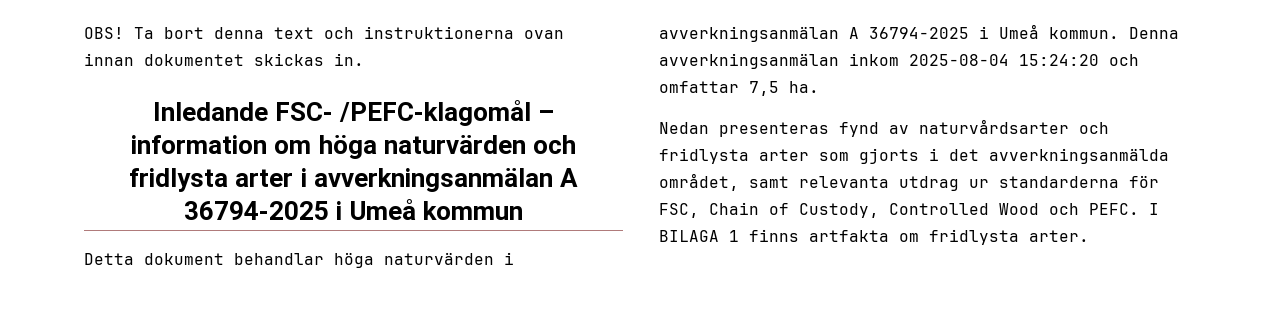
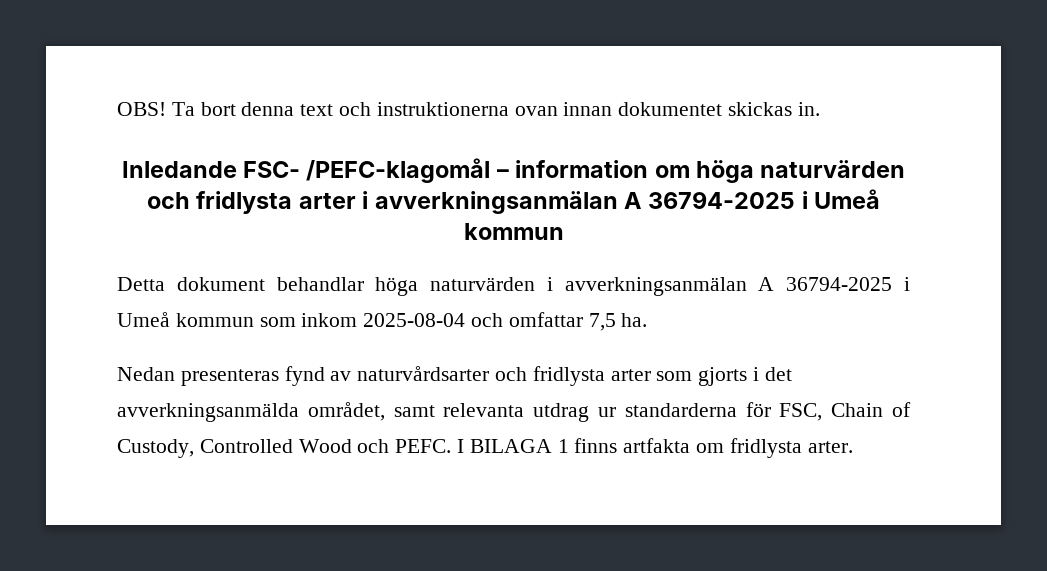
[1049,27,1179,39] [659,53,839,69] kommun. Denna avverkningsanmälan -> [175,313,296,327] kommun som
[1019,54,1099,66] 15:24:20 -> (466, 320) none

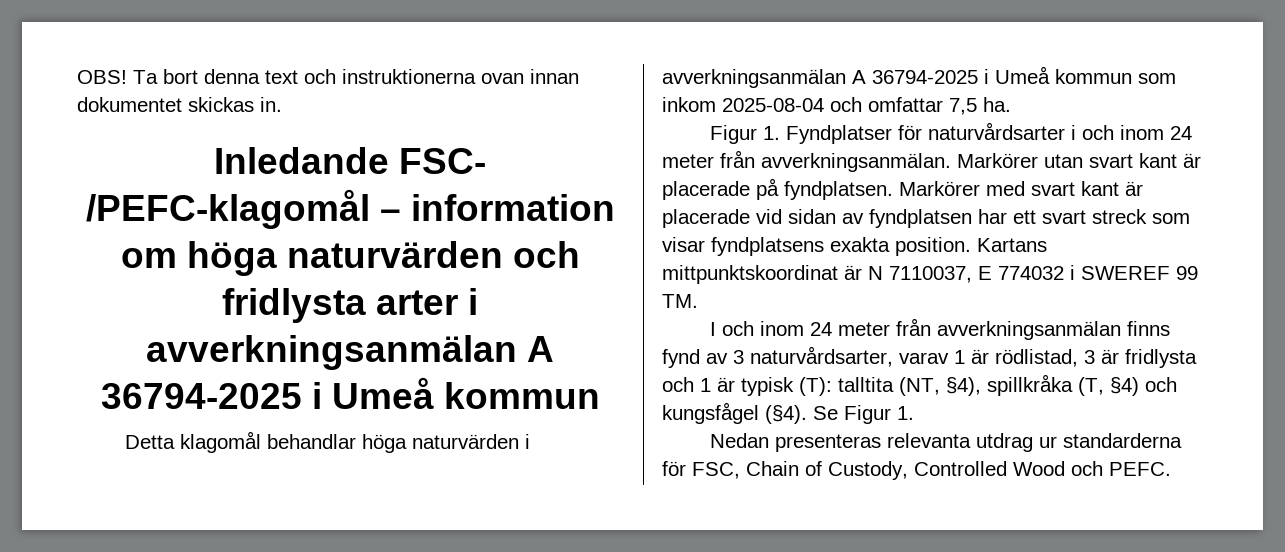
[176,277,265,291] dokument -> [180,431,262,453] klagomål
[117,366,792,386] [117,402,435,422] Nedan presenteras fynd av naturvårdsarter och fridlysta arter som gjorts i det avverkningsanmälda området, samt -> [710,122,1193,144] [662,150,1201,172] [662,178,1143,200] [662,209,1190,228] [662,237,1047,256] [662,265,1198,284] [662,294,698,308] [710,318,1171,340] [662,346,1197,368] [662,374,1177,396] [662,402,914,424] [710,433,882,452] Figur 1. Fyndplatser för naturvårdsarter i och inom 24 meter från avverkningsanmälan. Markörer utan svart kant är placerade på fyndplatsen. Markörer med svart kant är placerade vid sidan av fyndplatsen har ett svart streck som visar fyndplatsens exakta position. Kartans mittpunktskoordinat är N 7110037, E 774032 i SWEREF 99 TM. // I och inom 24 meter från avverkningsanmälan finns fynd av 3 naturvårdsarter, varav 1 är rödlistad, 3 är fridlysta och 1 är typisk (T): talltita (NT, §4), spillkråka (T, §4) och kungsfågel (§4). Se Figur 1. // Nedan presenteras
[457,438,853,458] I BILAGA 1 finns artfakta om fridlysta arter. -> (1171, 469) none

